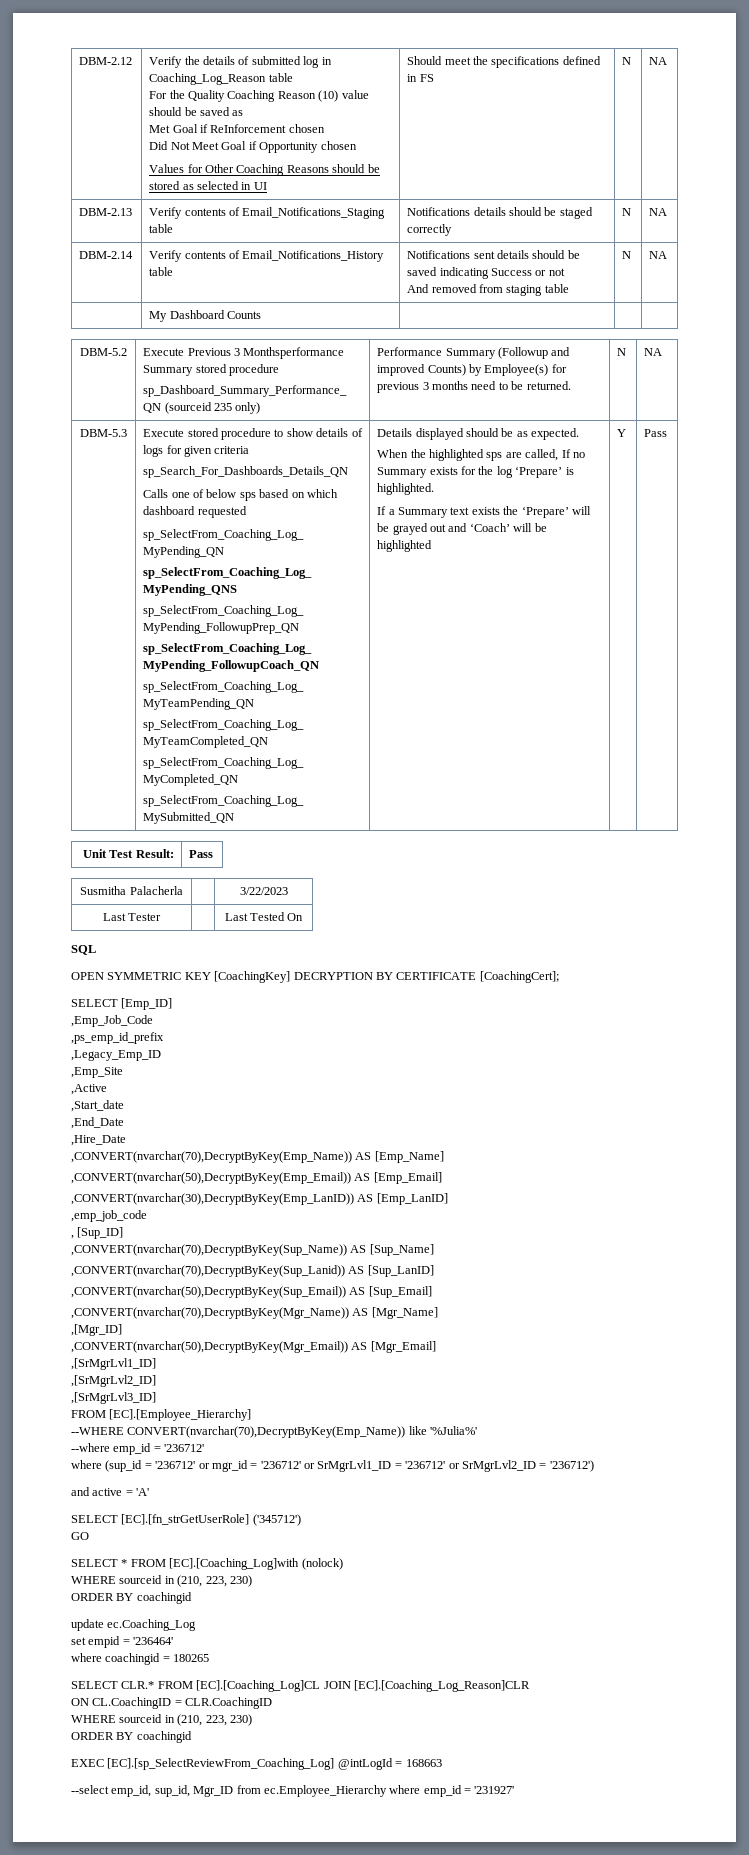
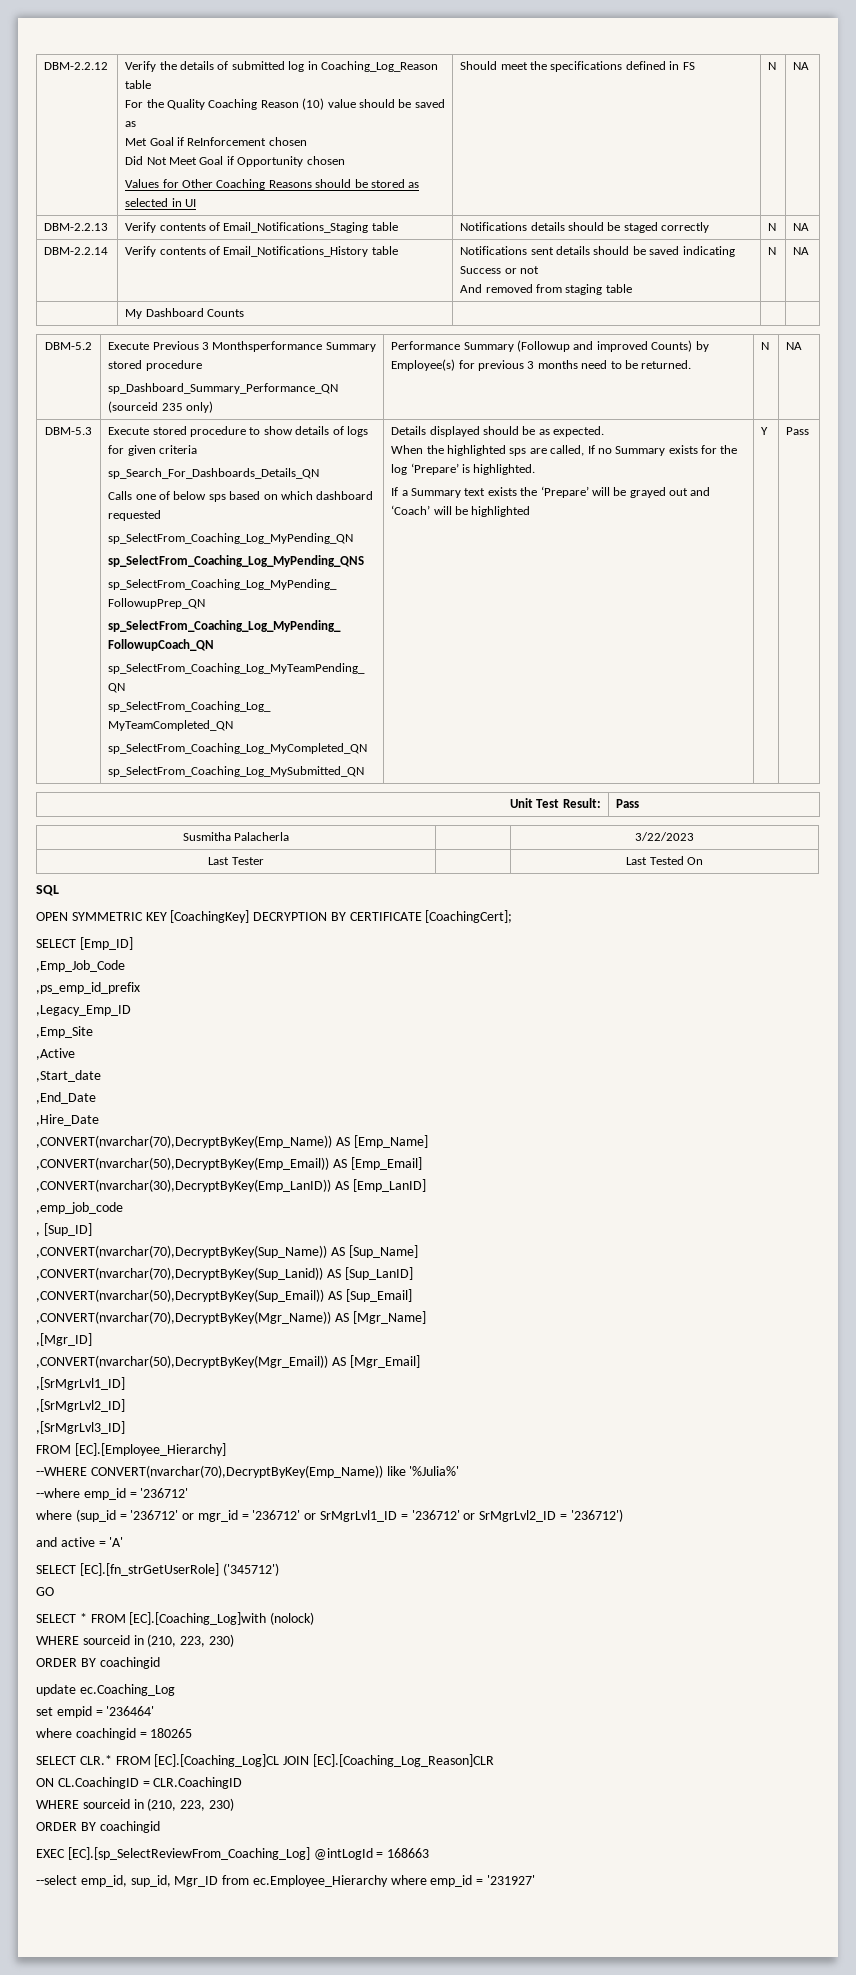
[79,57,133,65] DBM-2.12 -> [44,62,109,70] DBM-2.2.12
[79,208,133,216] DBM-2.13 -> [44,223,109,231] DBM-2.2.13
[79,251,134,259] DBM-2.14 -> [44,247,109,255] DBM-2.2.14

